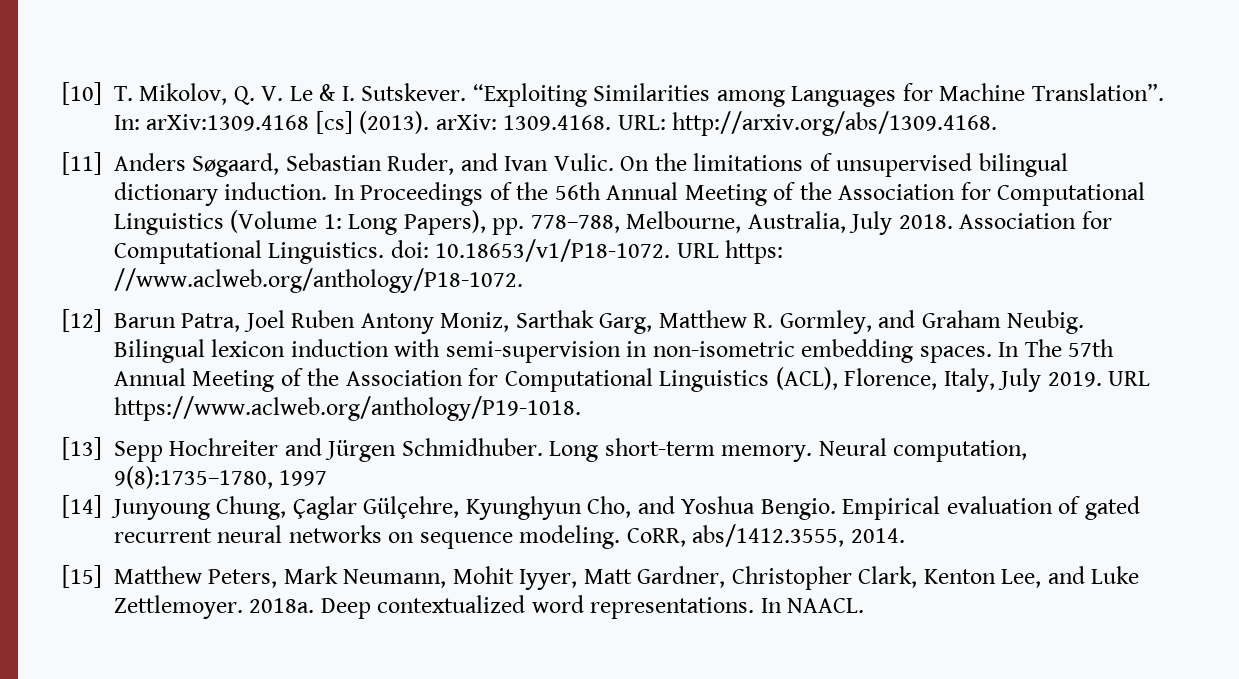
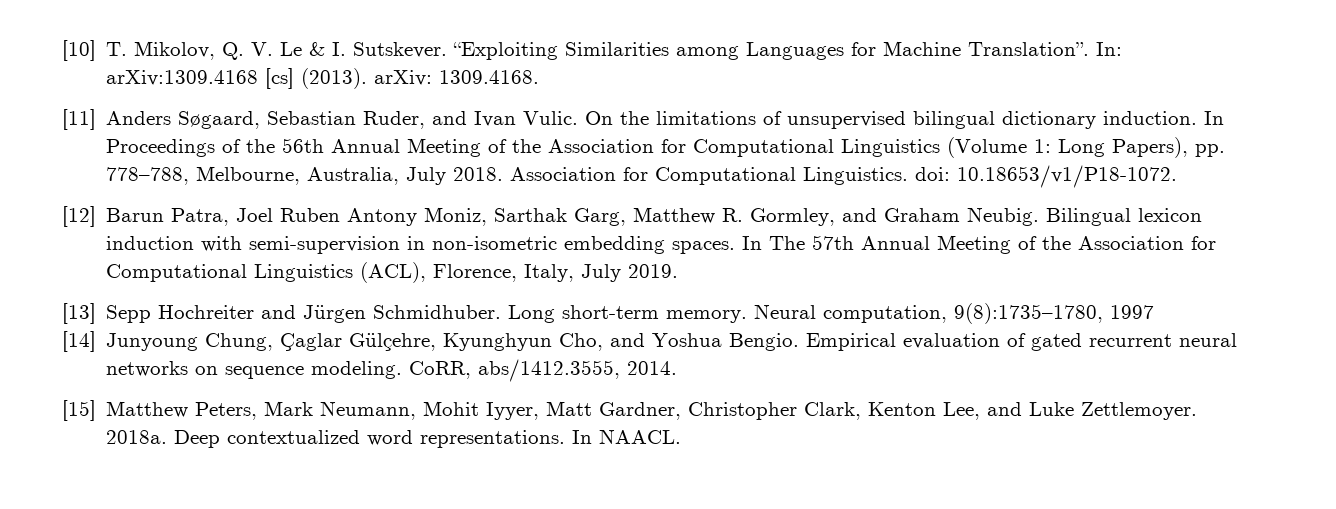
[617,111,998,136] URL: http://arxiv.org/abs/1309.4168. -> (540, 77) none
[676,240,784,264] [114,268,523,293] URL https: //www.aclweb.org/anthology/P18-1072. -> (1178, 176) none
[1108,371,1151,386] [114,396,581,421] URL https://www.aclweb.org/anthology/P19-1018. -> (679, 271) none

